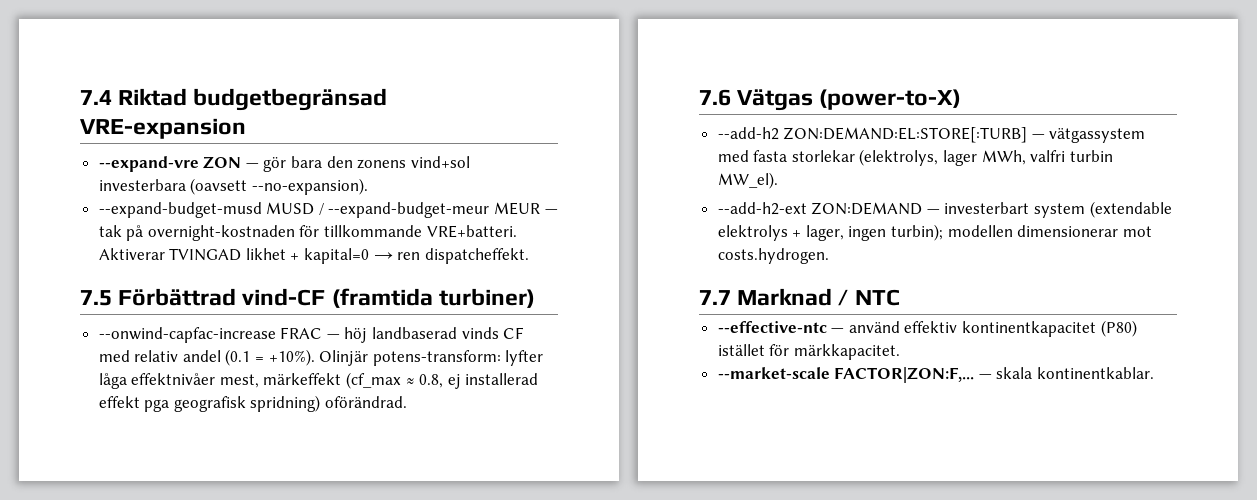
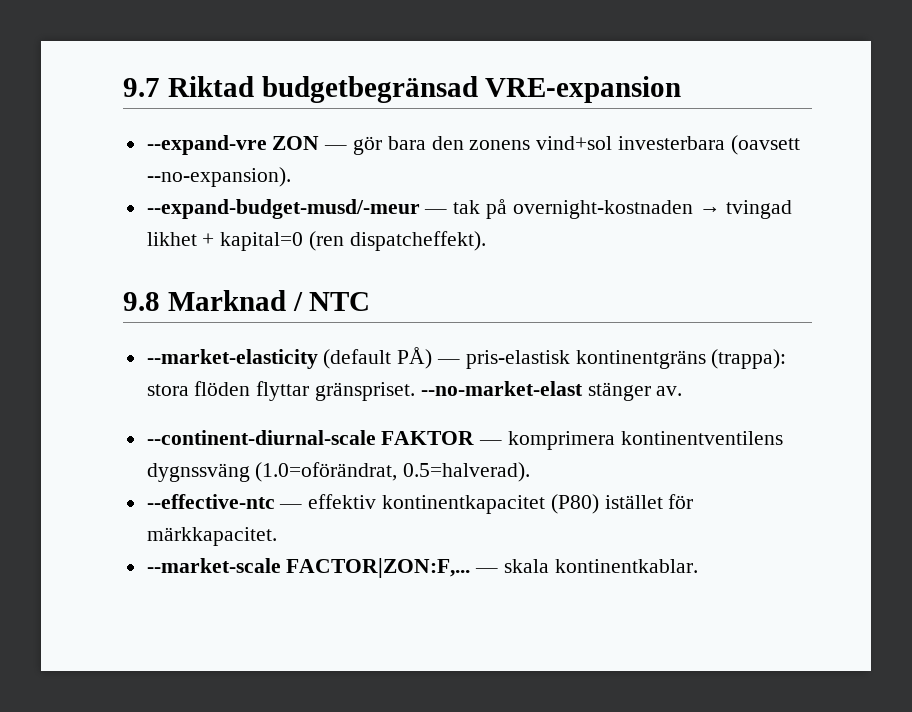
[80,90,112,105] 7.4 -> [123,78,160,97] 9.7
[98,202,558,218] [98,225,517,241] [98,248,529,264] [80,288,535,308] [98,327,525,343] [98,349,544,366] [98,372,539,389] [98,395,408,412] [699,89,962,111] [717,127,1146,143] [717,149,1113,166] [717,172,778,189] [717,201,1172,218] [717,224,1152,241] [717,248,829,264] [699,288,900,306] --expand-budget-musd MUSD / --expand-budget-meur MEUR — tak på overnight-kostnaden för tillkommande VRE+batteri. Aktiverar TVINGAD likhet + kapital=0 → ren dispatcheffekt. // 7.5 Förbättrad vind-CF (framtida turbiner) // --onwind-capfac-increase FRAC — höj landbaserad vinds CF med relativ andel (0.1 = +10%). Olinjär potens-transform: lyfter låga effektnivåer mest, märkeffekt (cf_max ≈ 0.8, ej installerad effekt pga geografisk spridning) oförändrad. // 7.6 Vätgas (power-to-X) // --add-h2 ZON:DEMAND:EL:STORE[:TURB] — vätgassystem med fasta storlekar (elektrolys, lager MWh, valfri turbin MW_el). // --add-h2-ext ZON:DEMAND — investerbart system (extendable elektrolys + lager, ingen turbin); modellen dimensionerar mot costs.hydrogen. // 7.7 Marknad / NTC -> [146,199,793,219] [146,231,486,251] [123,290,371,311] [146,347,787,369] [146,381,683,401] [146,430,783,450] [146,462,531,482] --expand-budget-musd/-meur — tak på overnight-kostnaden → tvingad likhet + kapital=0 (ren dispatcheffekt). // 9.8 Marknad / NTC // --market-elasticity (default PÅ) — pris-elastisk kontinentgräns (trappa): stora flöden flyttar gränspriset. --no-market-elast stänger av. // --continent-diurnal-scale FAKTOR — komprimera kontinentventilens dygnssväng (1.0=oförändrat, 0.5=halverad).
[848,321,900,333] använd -> (303, 506) none

